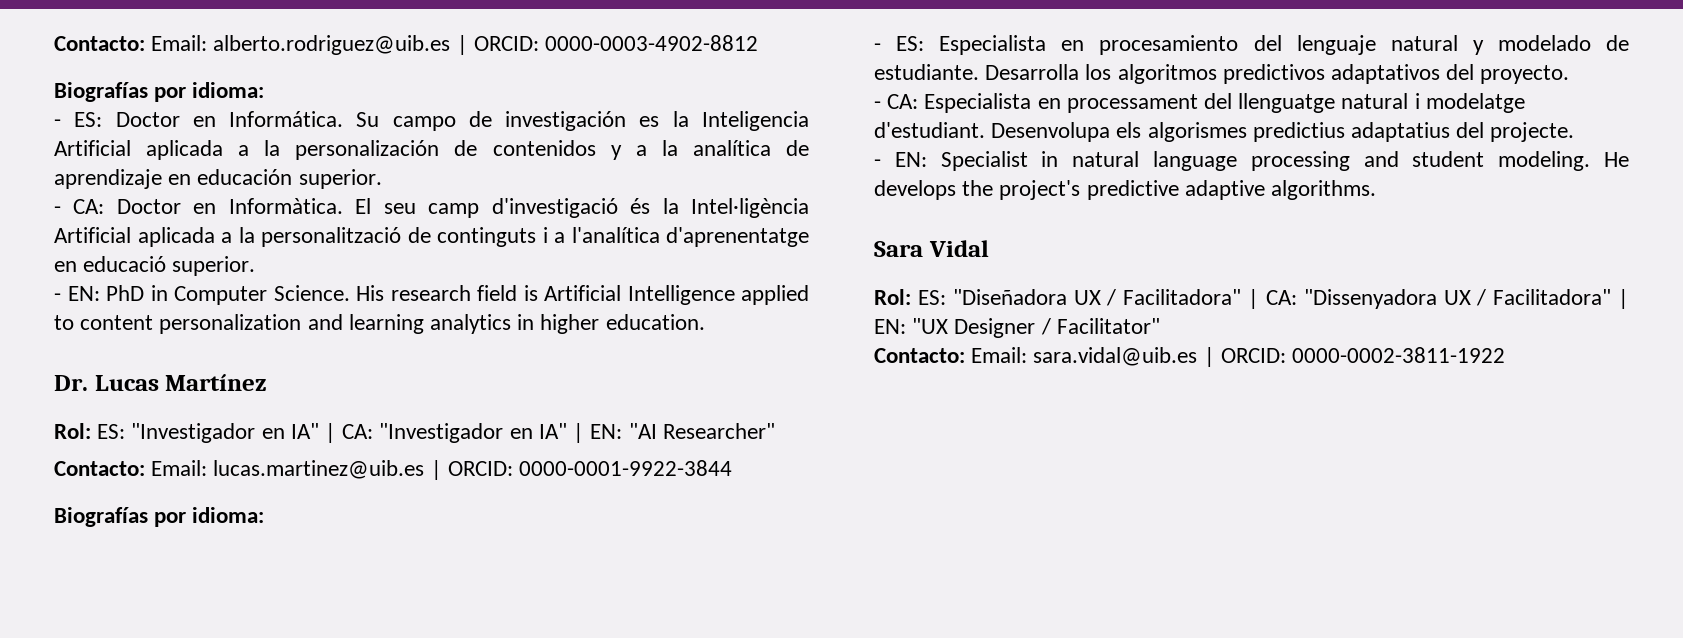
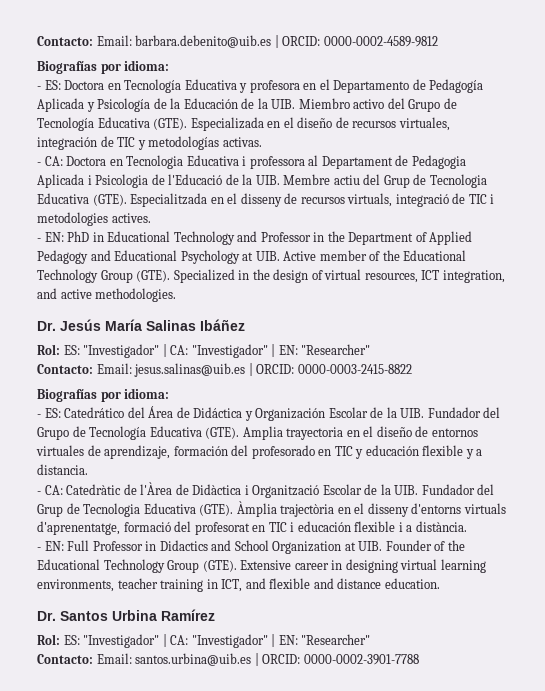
[54,35,759,55] [54,82,265,102] [54,111,809,131] [54,140,810,160] [54,169,382,189] [54,198,809,218] [54,227,809,247] [54,256,256,276] [54,285,809,305] [54,314,705,334] [54,374,268,391] [54,423,775,443] [54,460,733,480] [54,507,265,527] [874,35,1629,55] [874,64,1570,84] [874,93,1525,113] [874,122,1575,142] [874,151,1629,171] [874,180,1377,200] [874,240,989,257] [874,289,1630,309] [874,318,1160,338] [874,347,1506,367] Contacto: Email: alberto.rodriguez@uib.es | ORCID: 0000-0003-4902-8812 // Biografías por idioma: // - ES: Doctor en Informática. Su campo de investigación es la Inteligencia Artificial aplicada a la personalización de contenidos y a la analítica de aprendizaje en educación superior. // - CA: Doctor en Informàtica. El seu camp d'investigació és la Intel·ligència Artificial aplicada a la personalització de continguts i a l'analítica d'aprenentatge en educació superior. // - EN: PhD in Computer Science. His research field is Artificial Intelligence applied to content personalization and learning analytics in higher education. // Dr. Lucas Martínez // Rol: ES: "Investigador en IA" | CA: "Investigador en IA" | EN: "AI Researcher" // Contacto: Email: lucas.martinez@uib.es | ORCID: 0000-0001-9922-3844 // Biografías por idioma: // - ES: Especialista en procesamiento del lenguaje natural y modelado de estudiante. Desarrolla los algoritmos predictivos adaptativos del proyecto. // - CA: Especialista en processament del llenguatge natural i modelatge d'estudiant. Desenvolupa els algorismes predictius adaptatius del projecte. // - EN: Specialist in natural language processing and student modeling. He develops the project's predictive adaptive algorithms. // Sara Vidal // Rol: ES: "Diseñadora UX / Facilitadora" | CA: "Dissenyadora UX / Facilitadora" | EN: "UX Designer / Facilitator" // Contacto: Email: sara.vidal@uib.es | ORCID: 0000-0002-3811-1922 -> [37,35,438,48] [37,60,170,74] [37,79,484,93] [37,98,457,112] [37,117,450,131] [37,136,262,150] [37,155,466,169] [37,174,487,188] [37,193,495,207] [37,212,151,226] [37,231,473,245] [37,250,467,264] [37,269,505,283] [37,288,177,302] [37,319,245,331] [37,344,371,358] [37,363,412,377] [37,388,170,402] [37,406,501,421] [37,426,478,440] [36,445,483,459] [37,464,88,475] [37,482,495,498] [37,501,506,517] [37,521,467,535] [37,540,465,554] [37,559,486,573] [37,578,440,592] [37,609,215,621] [37,634,371,648] [37,653,419,666] Contacto: Email: barbara.debenito@uib.es | ORCID: 0000-0002-4589-9812 // Biografías por idioma: // - ES: Doctora en Tecnología Educativa y profesora en el Departamento de Pedagogía Aplicada y Psicología de la Educación de la UIB. Miembro activo del Grupo de Tecnología Educativa (GTE). Especializada en el diseño de recursos virtuales, integración de TIC y metodologías activas. // - CA: Doctora en Tecnologia Educativa i professora al Departament de Pedagogia Aplicada i Psicologia de l'Educació de la UIB. Membre actiu del Grup de Tecnologia Educativa (GTE). Especialitzada en el disseny de recursos virtuals, integració de TIC i metodologies actives. // - EN: PhD in Educational Technology and Professor in the Department of Applied Pedagogy and Educational Psychology at UIB. Active member of the Educational Technology Group (GTE). Specialized in the design of virtual resources, ICT integration, and active methodologies. // Dr. Jesús María Salinas Ibáñez // Rol: ES: "Investigador" | CA: "Investigador" | EN: "Researcher" // Contacto: Email: jesus.salinas@uib.es | ORCID: 0000-0003-2415-8822 // Biografías por idioma: // - ES: Catedrático del Área de Didáctica y Organización Escolar de la UIB. Fundador del Grupo de Tecnología Educativa (GTE). Amplia trayectoria en el diseño de entornos virtuales de aprendizaje, formación del profesorado en TIC y educación flexible y a distancia. // - CA: Catedràtic de l'Àrea de Didàctica i Organització Escolar de la UIB. Fundador del Grup de Tecnologia Educativa (GTE). Àmplia trajectòria en el disseny d'entorns virtuals d'aprenentatge, formació del profesorat en TIC i educación flexible i a distància. // - EN: Full Professor in Didactics and School Organization at UIB. Founder of the Educational Technology Group (GTE). Extensive career in designing virtual learning environments, teacher training in ICT, and flexible and distance education. // Dr. Santos Urbina Ramírez // Rol: ES: "Investigador" | CA: "Investigador" | EN: "Researcher" // Contacto: Email: santos.urbina@uib.es | ORCID: 0000-0002-3901-7788

